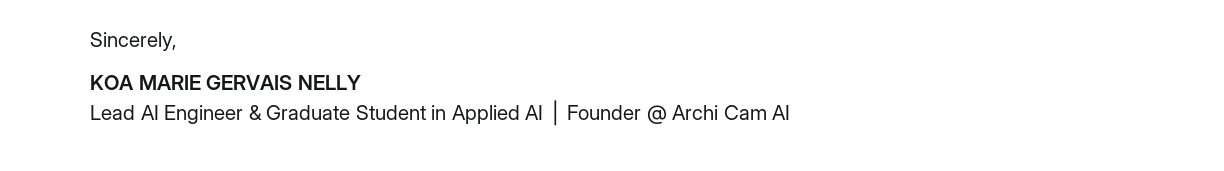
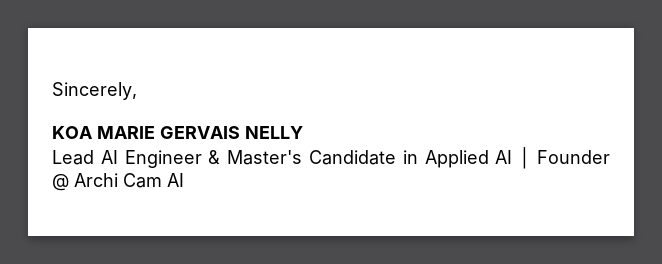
[266,105,426,120] Graduate Student -> [227,150,396,165] Master's Candidate

